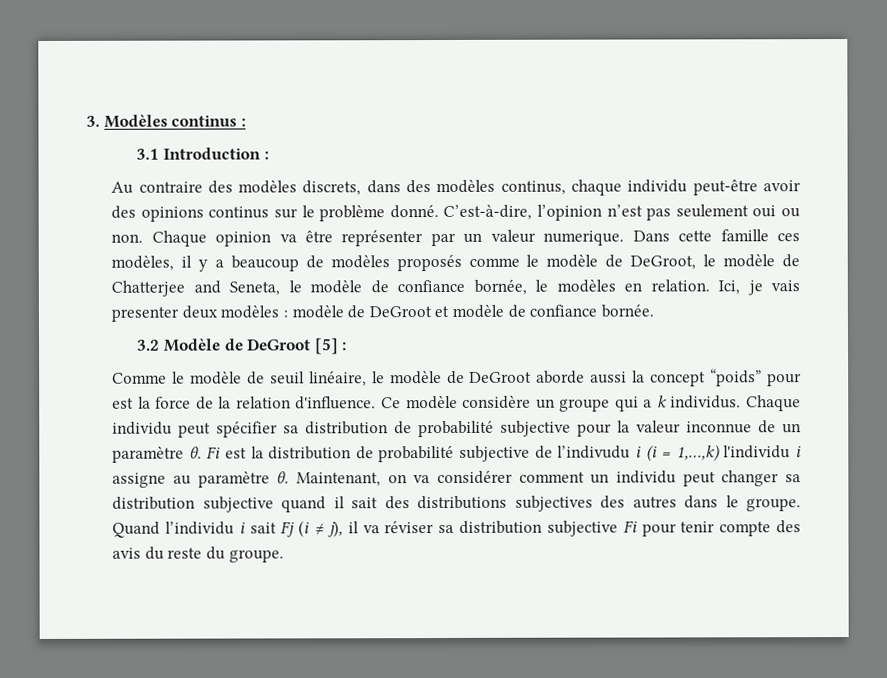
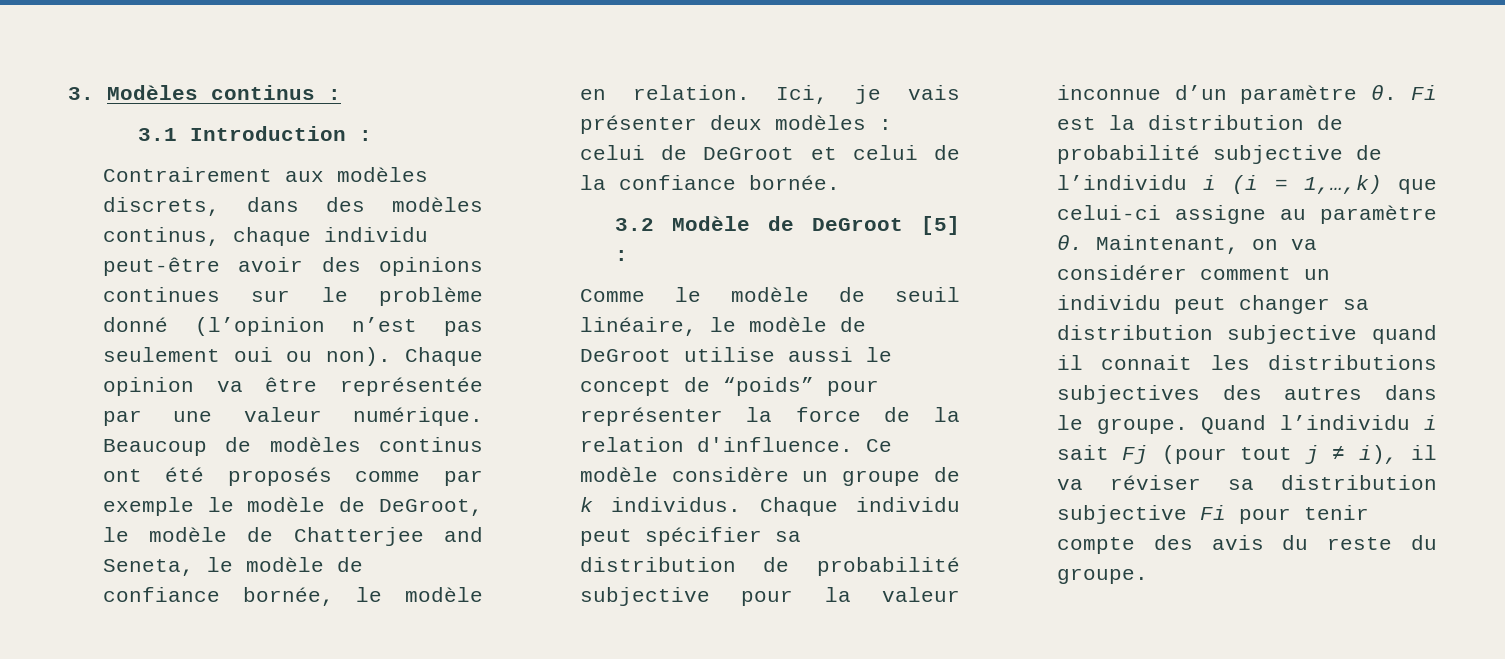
[111,180,233,194] Au contraire des -> [102,167,324,182] Contrairement aux
[208,206,270,219] continus -> [102,287,220,302] continues
[389,204,602,221] donné. C’est-à-dire, l’opinion -> [102,317,325,336] donné (l’opinion
[111,233,144,243] non. -> [326,347,392,366] non).
[341,229,800,247] [111,254,520,272] représenter par un valeur numerique. Dans cette famille ces modèles, il y a beaucoup de modèles proposés comme -> [340,377,483,396] [102,407,483,426] [102,437,483,456] [102,467,483,486] [102,497,194,516] représentée par une valeur numérique. Beaucoup de modèles continus ont été proposés comme par exemple
[556,279,616,293] modèles -> [405,587,483,602] modèle
[111,306,180,322] presenter -> [579,115,697,134] présenter
[291,305,344,319] modèle -> [579,145,645,160] celui
[451,304,526,318] modèle de -> [852,145,960,160] [579,175,606,190] celui de la
[536,370,707,387] aborde aussi la concept -> [683,347,892,362] [579,377,710,396] utilise aussi le concept de
[112,397,135,409] est -> [579,407,723,426] représenter
[614,396,653,412] qui a -> [934,467,960,482] de
[758,420,801,434] de un -> [1174,85,1227,100] d’un
[557,445,631,459] l’indivudu -> [1056,175,1187,190] l’individu
[723,445,802,459] l'individu i -> [1398,179,1437,194] [1056,205,1161,220] que celui-ci
[351,496,410,510] sait des -> [1101,355,1250,370] connait les
[298,520,343,538] (i ≠ j), -> [1161,445,1398,464] (pour tout j ≠ i),

